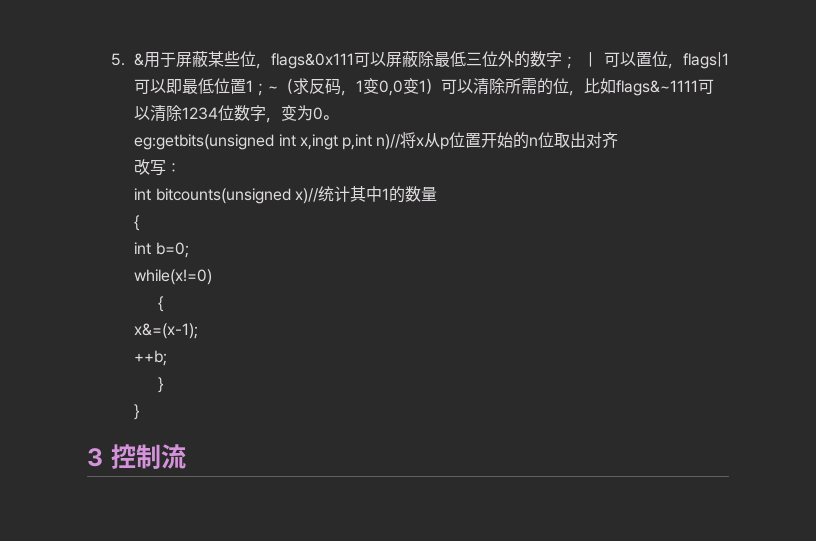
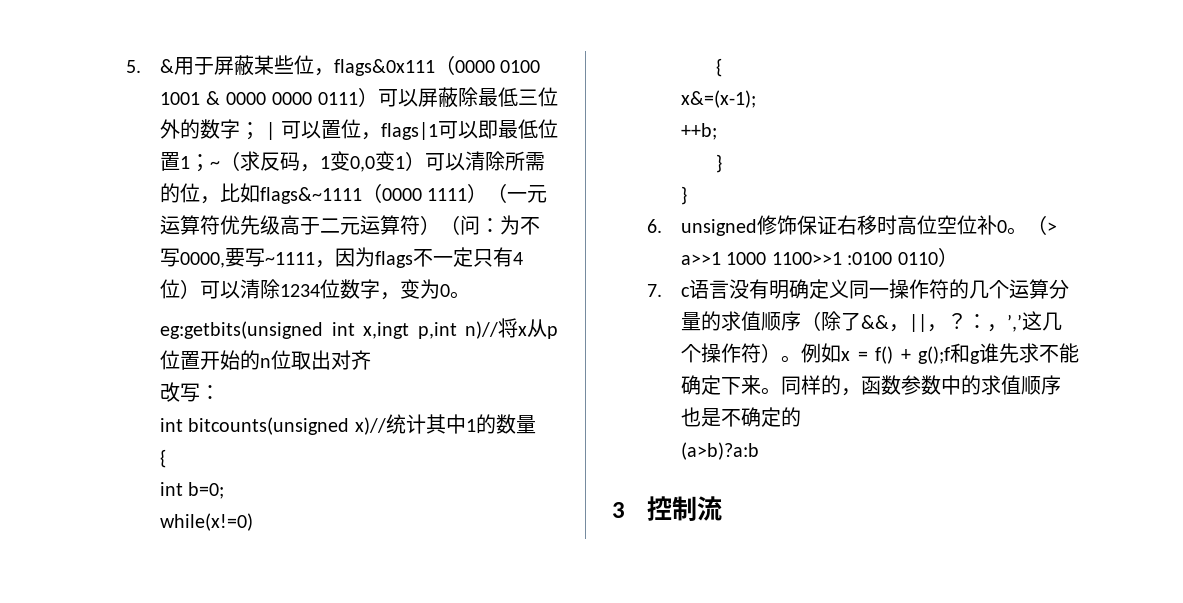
(355, 61) none -> [435,55,541,75] [160,87,378,107] （0000 0100 1001 & 0000 0000 0111）
(699, 88) none -> [362,183,548,203] [160,215,541,235] [160,247,524,268] [160,279,201,299] （0000 1111）（一元运算符优先级高于二元运算符）（问：为不写0000,要写~1111，因为flags不一定只有4位）
(140, 412) none -> [646,215,1058,236] [681,247,958,267] [646,279,1070,299] [681,311,1063,332] [681,343,1079,364] [681,375,1062,396] [681,407,802,427] [681,442,760,460] // 6. unsigned修饰保证右移时高位空位补0。（> a>>1 1000 1100>>1 :0100 0110） // 7. c语言没有明确定义同一操作符的几个运算分量的求值顺序（除了&&，||，？：，’,’这几个操作符）。例如x = f() + g();f和g谁先求不能确定下来。同样的，函数参数中的求值顺序也是不确定的 // (a>b)?a:b

